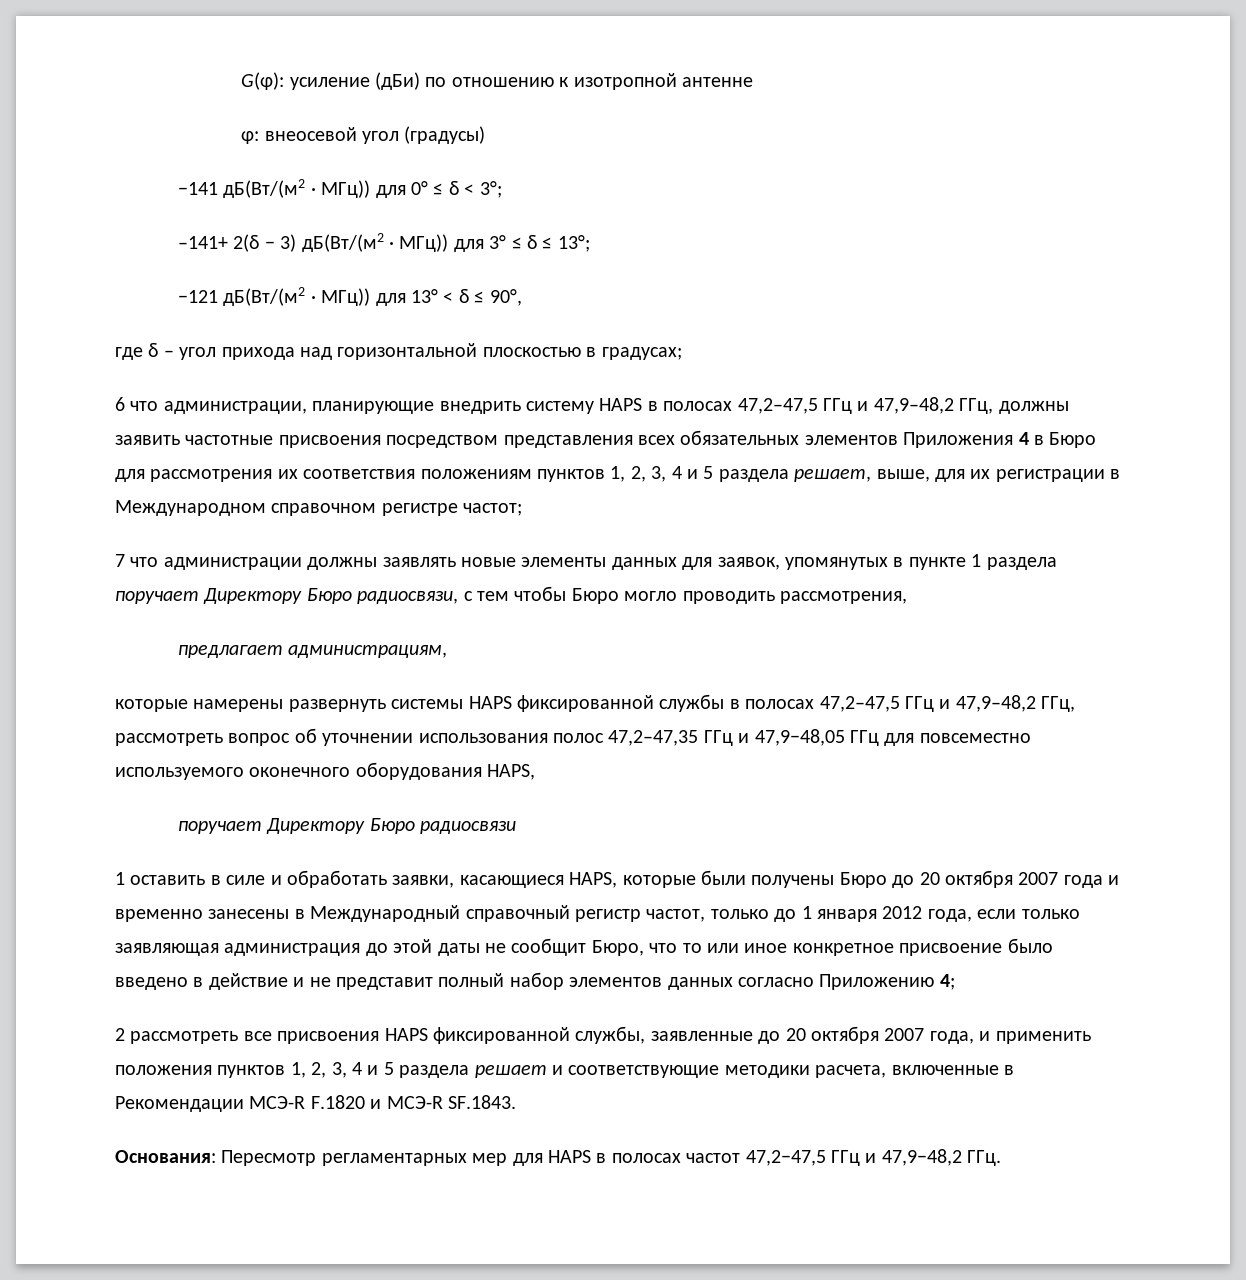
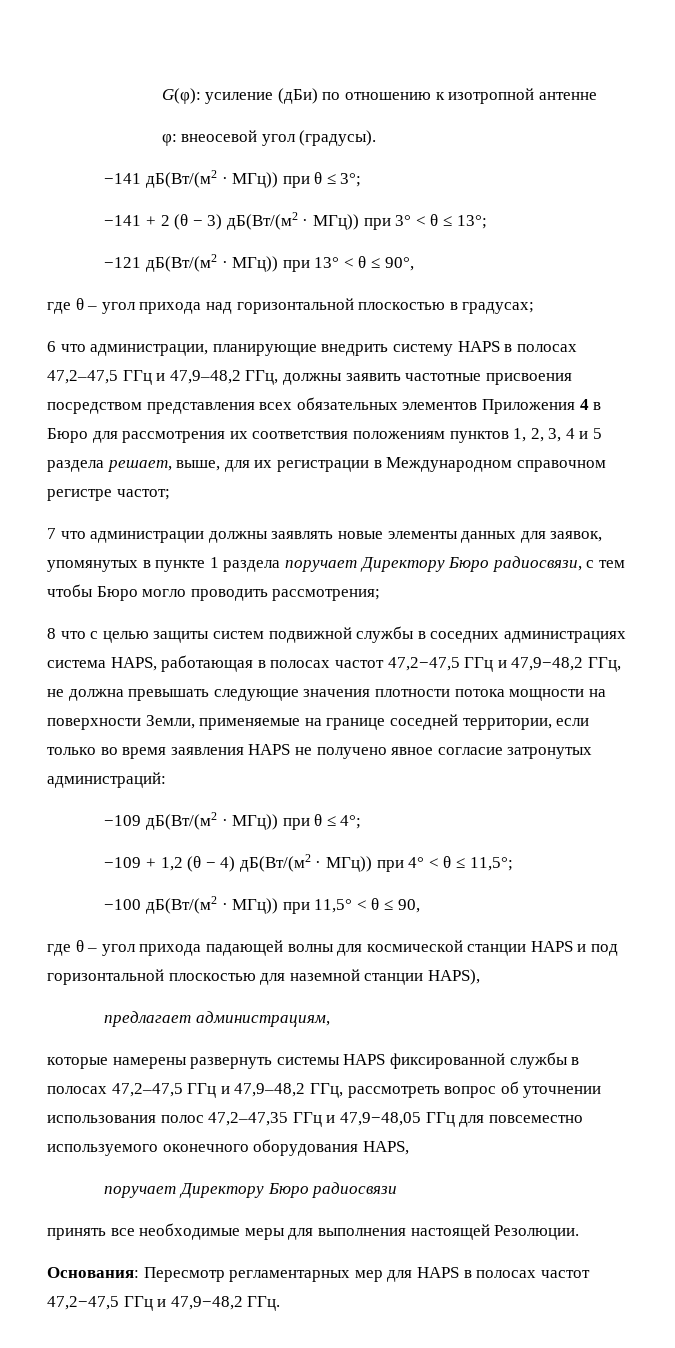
[404,126,486,144] (градусы) -> [299,130,377,146] (градусы).
[375,181,502,198] [178,234,260,252] для 0° ≤ δ < 3°; // –141+ 2(δ -> [282,172,362,188] [104,214,189,230] при θ ≤ 3°; // −141 + 2 (θ
[453,235,538,252] для 3° ≤ δ -> [363,214,439,230] при 3° < θ
[375,293,406,306] для -> [282,260,310,272] при
[458,289,469,303] δ -> [358,256,367,268] θ
[148,343,159,357] δ -> [75,298,84,310] θ
[779,591,907,604] рассмотрения, -> [272,589,381,601] [47,626,626,643] [47,655,621,672] [47,689,606,701] [47,714,590,730] [47,744,593,759] [47,772,166,788] [104,812,362,830] [104,854,513,872] [104,896,420,914] [47,940,619,956] [47,969,480,985] рассмотрения; // 8 что с целью защиты систем подвижной службы в соседних администрациях система HAPS, работающая в полосах частот 47,2−47,5 ГГц и 47,9−48,2 ГГц, не должна превышать следующие значения плотности потока мощности на поверхности Земли, применяемые на границе соседней территории, если только во время заявления HAPS не получено явное согласие затронутых администраций: // −109 дБ(Вт/(м2 · МГц)) при θ ≤ 4°; // −109 + 1,2 (θ − 4) дБ(Вт/(м2 · МГц)) при 4° < θ ≤ 11,5°; // −100 дБ(Вт/(м2 · МГц)) при 11,5° < θ ≤ 90, // где θ – угол прихода падающей волны для космической станции HAPS и под горизонтальной плоскостью для наземной станции HAPS),
[115,870,1120,888] [115,905,1080,922] [115,938,1053,956] [115,972,955,990] [115,1026,1091,1044] [115,1062,1014,1078] [115,1095,516,1112] 1 оставить в силе и обработать заявки, касающиеся HAPS, которые были получены Бюро до 20 октября 2007 года и временно занесены в Международный справочный регистр частот, только до 1 января 2012 года, если только заявляющая администрация до этой даты не сообщит Бюро, что то или иное конкретное присвоение было введено в действие и не представит полный набор элементов данных согласно Приложению 4; // 2 рассмотреть все присвоения HAPS фиксированной службы, заявленные до 20 октября 2007 года, и применить положения пунктов 1, 2, 3, 4 и 5 раздела решает и соответствующие методики расчета, включенные в Рекомендации МСЭ-R F.1820 и МСЭ-R SF.1843. -> [47,1223,580,1240] принять все необходимые меры для выполнения настоящей Резолюции.

